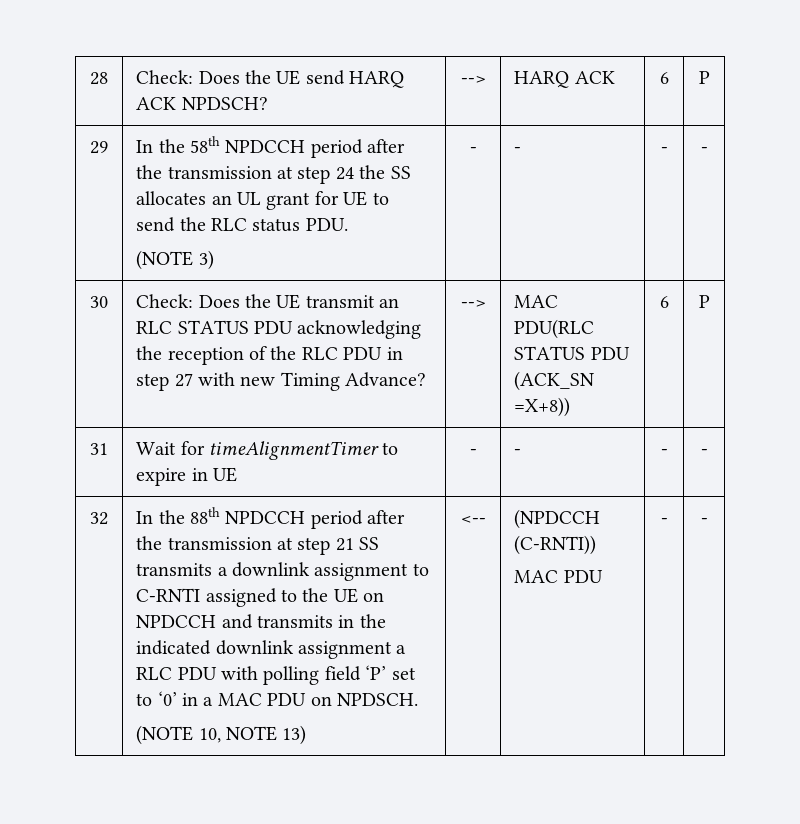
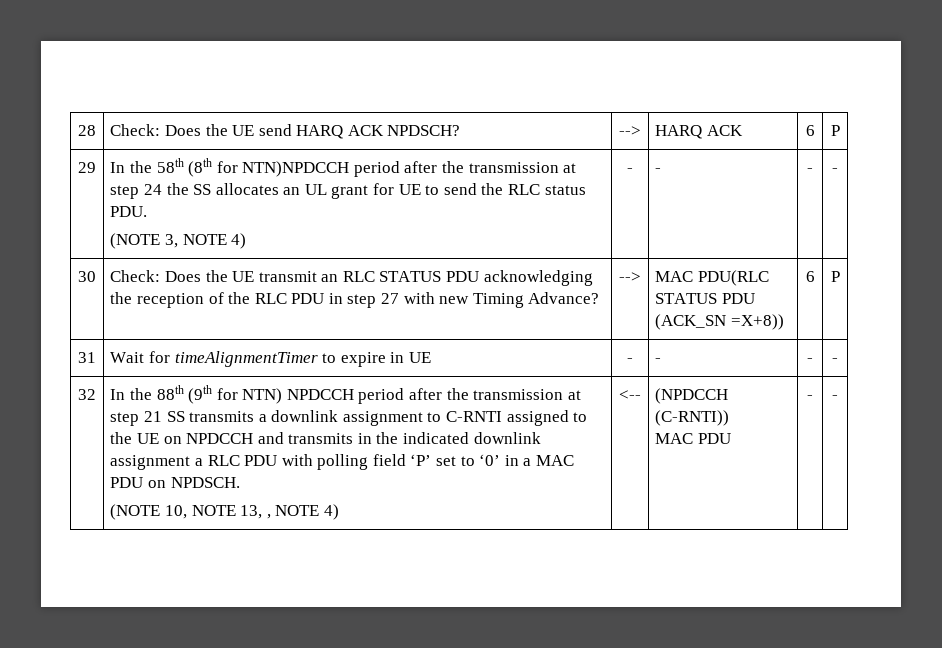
[225,140,306,153] NPDCCH -> [188,158,350,177] (8th for NTN)NPDCCH
[198,250,214,270] 3) -> [164,233,247,249] 3, NOTE 4)
(221, 515) none -> [188,385,283,404] (9th for NTN)
[282,725,307,745] 13) -> [240,504,339,520] 13, , NOTE 4)

